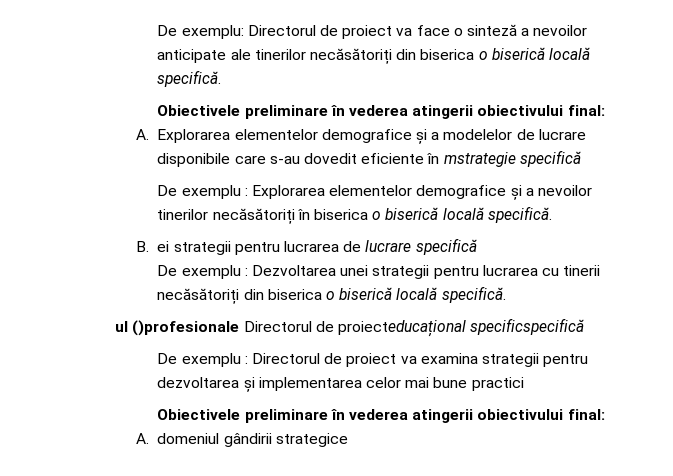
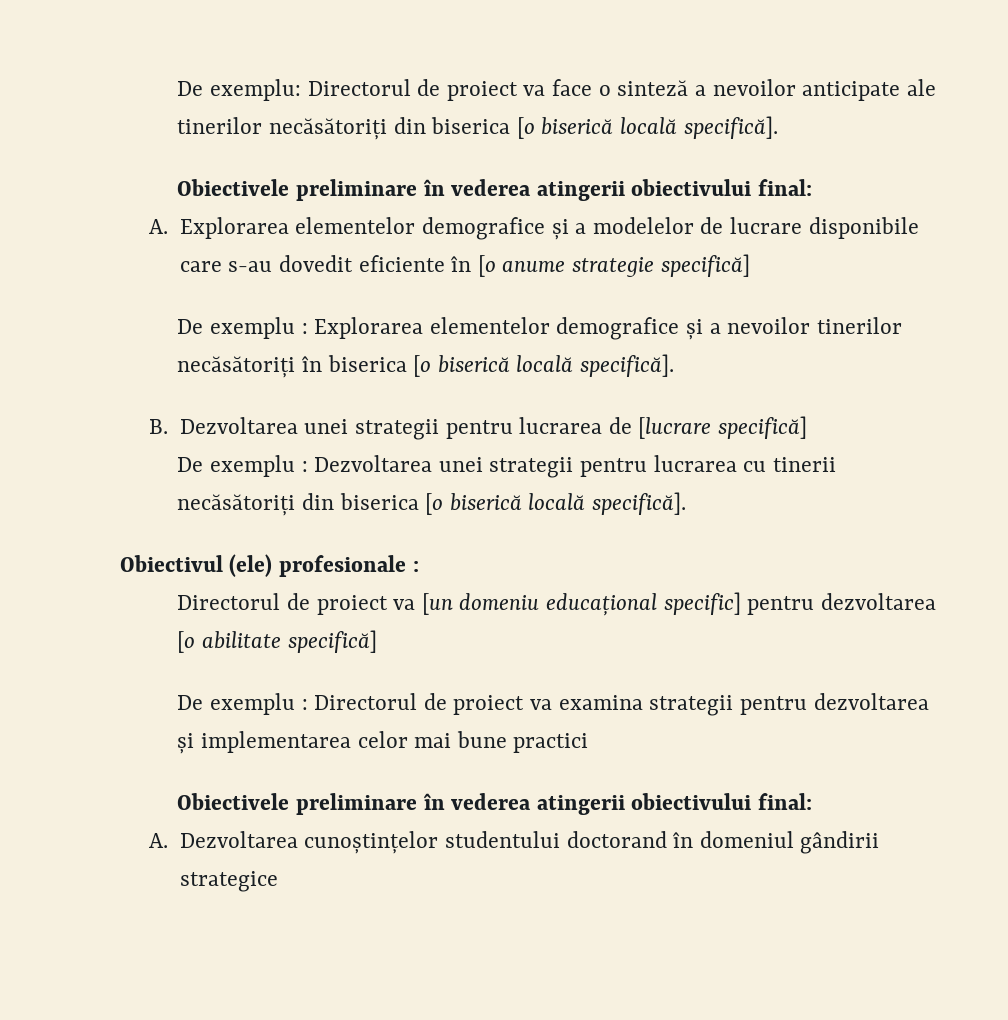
[478,47,590,60] [157,70,222,87] o biserică locală specifică. -> [516,116,778,139] [o biserică locală specifică].
[443,150,581,167] mstrategie specifică -> [477,254,750,277] [o anume strategie specifică]
[372,206,552,223] o biserică locală specifică. -> [413,354,675,377] [o biserică locală specifică].
[157,241,170,252] ei -> [179,417,349,434] Dezvoltarea unei
[365,238,477,255] lucrare specifică -> [638,416,808,439] [lucrare specifică]
[325,286,506,303] [115,318,585,337] o biserică locală specifică. // ul ()profesionale Directorul de proiecteducațional specificspecifică -> [425,492,687,515] [119,554,419,577] [177,592,936,616] [177,630,377,653] [o biserică locală specifică]. // Obiectivul (ele) profesionale : // Directorul de proiect va [un domeniu educațional specific] pentru dezvoltarea [o abilitate specifică]
(150, 438) none -> [179,831,694,854] Dezvoltarea cunoștințelor studentului doctorand în

